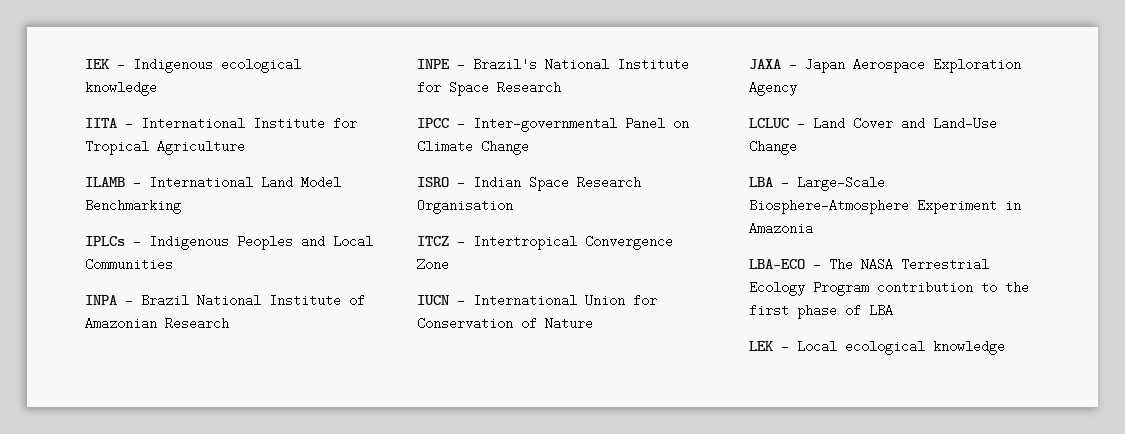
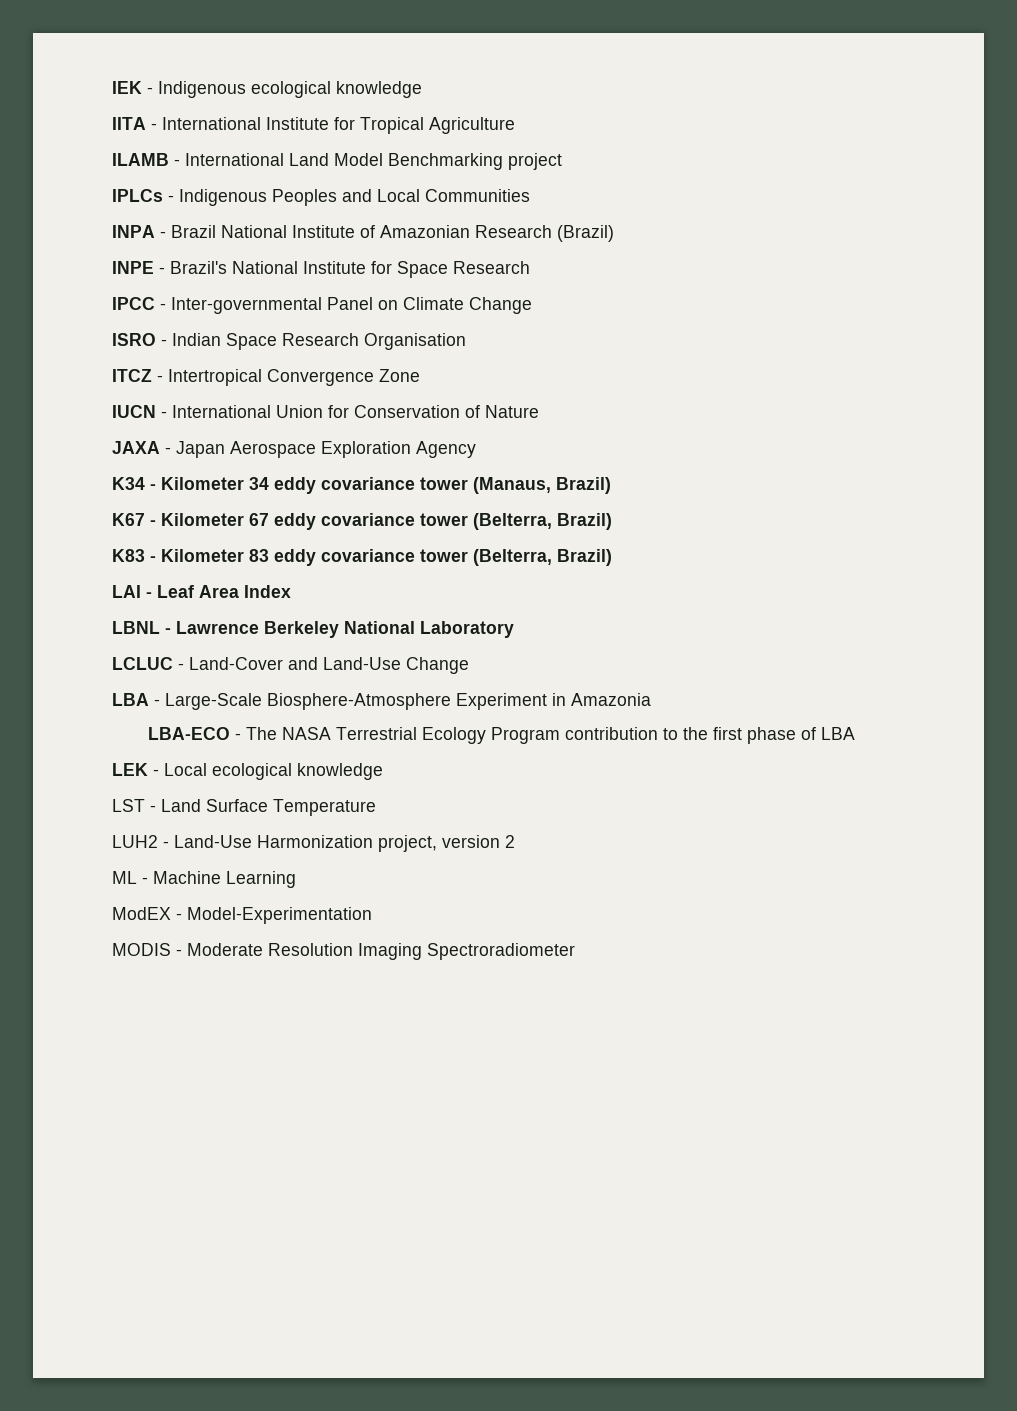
(181, 206) none -> [508,153,562,170] project
(229, 323) none -> [557,225,614,242] (Brazil)
(797, 88) none -> [112,477,611,494] [112,513,612,530] [112,549,612,566] [112,585,291,598] [112,621,514,638] // K34 - Kilometer 34 eddy covariance tower (Manaus, Brazil) // K67 - Kilometer 67 eddy covariance tower (Belterra, Brazil) // K83 - Kilometer 83 eddy covariance tower (Belterra, Brazil) // LAI - Leaf Area Index // LBNL - Lawrence Berkeley National Laboratory
[813,117,893,130] Land Cover -> [189,657,283,670] Land-Cover
(1005, 347) none -> [112,799,376,816] [112,835,515,852] [112,871,296,888] [112,907,372,924] [112,943,575,960] // LST - Land Surface Temperature // LUH2 - Land-Use Harmonization project, version 2 // ML - Machine Learning // ModEX - Model-Experimentation // MODIS - Moderate Resolution Imaging Spectroradiometer

